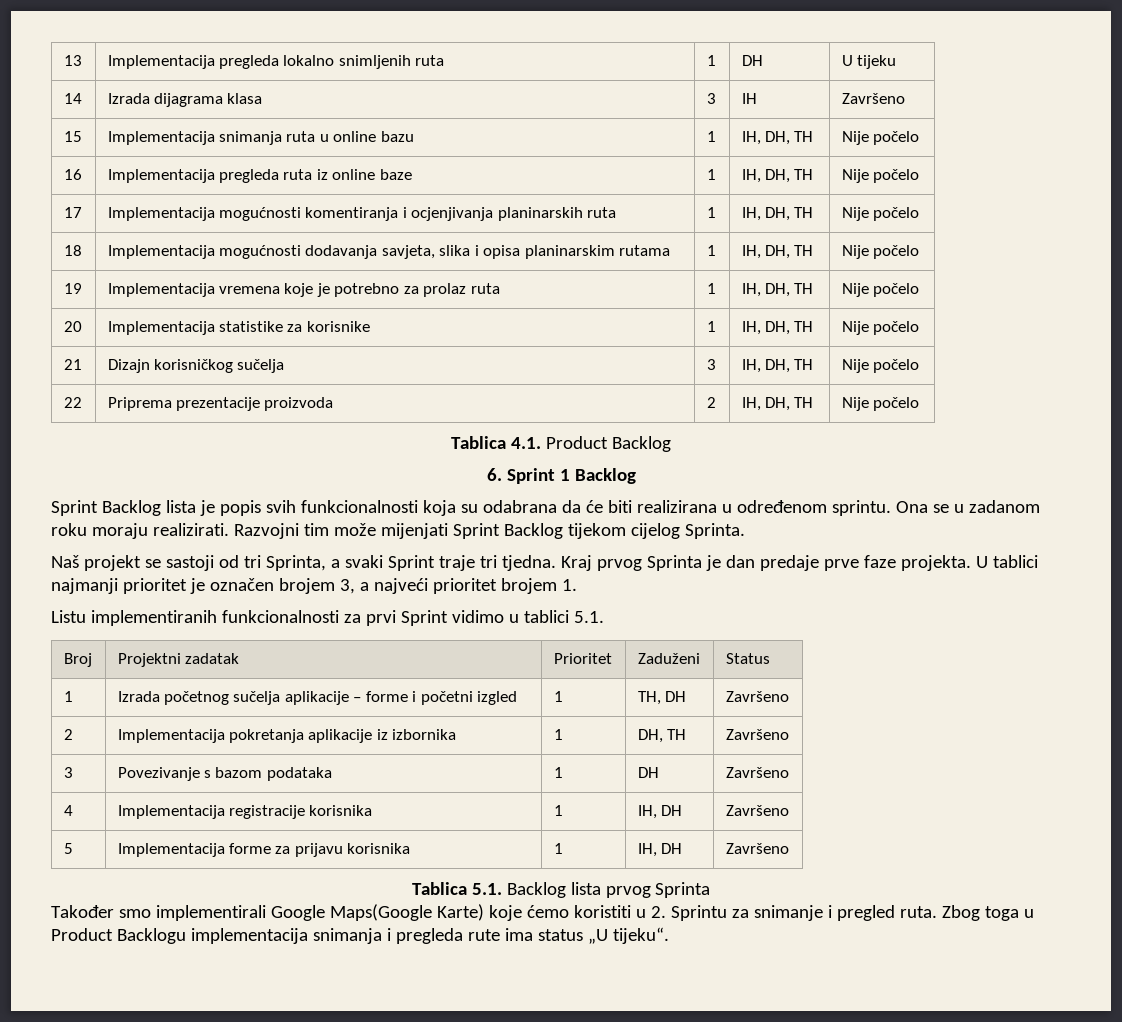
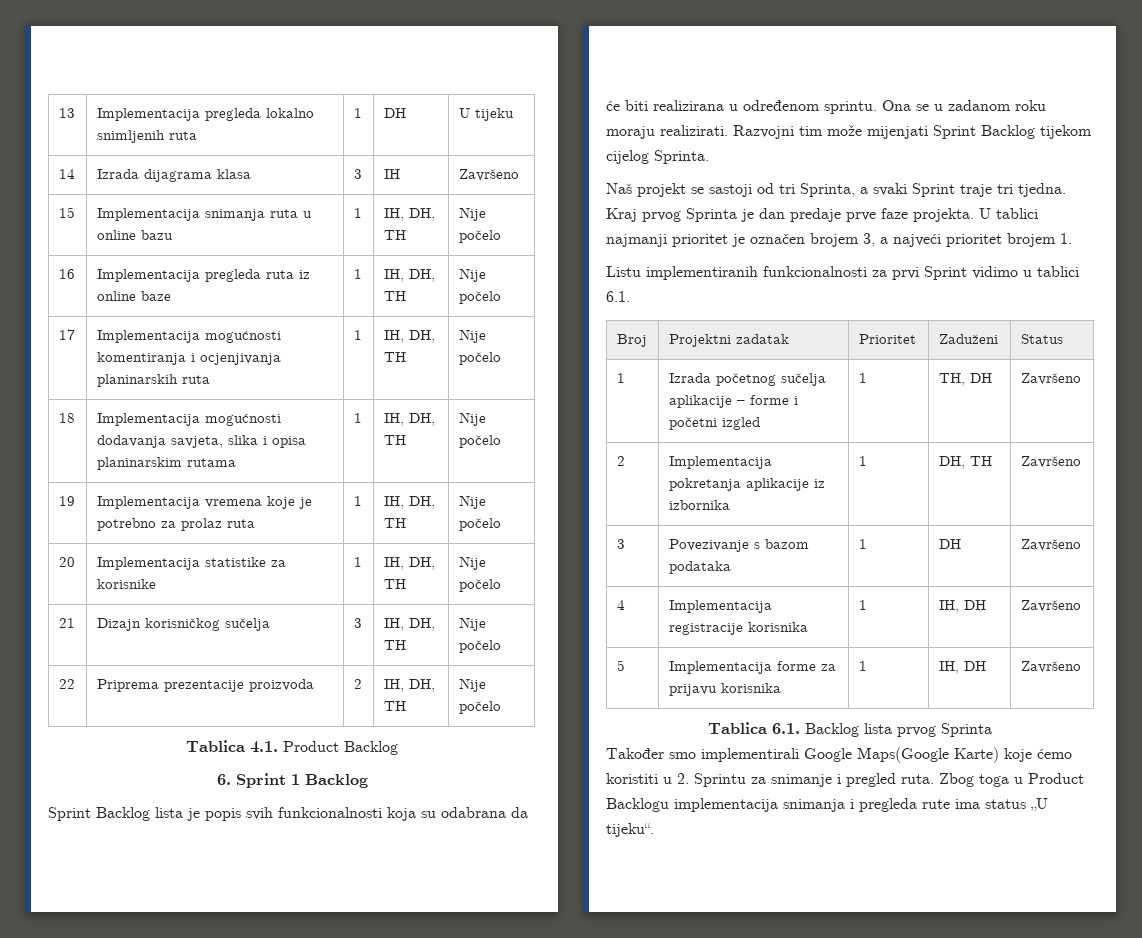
[573,611,604,623] 5.1. -> [606,291,630,302] 6.1.
[471,883,502,895] 5.1. -> [772,723,800,734] 6.1.

